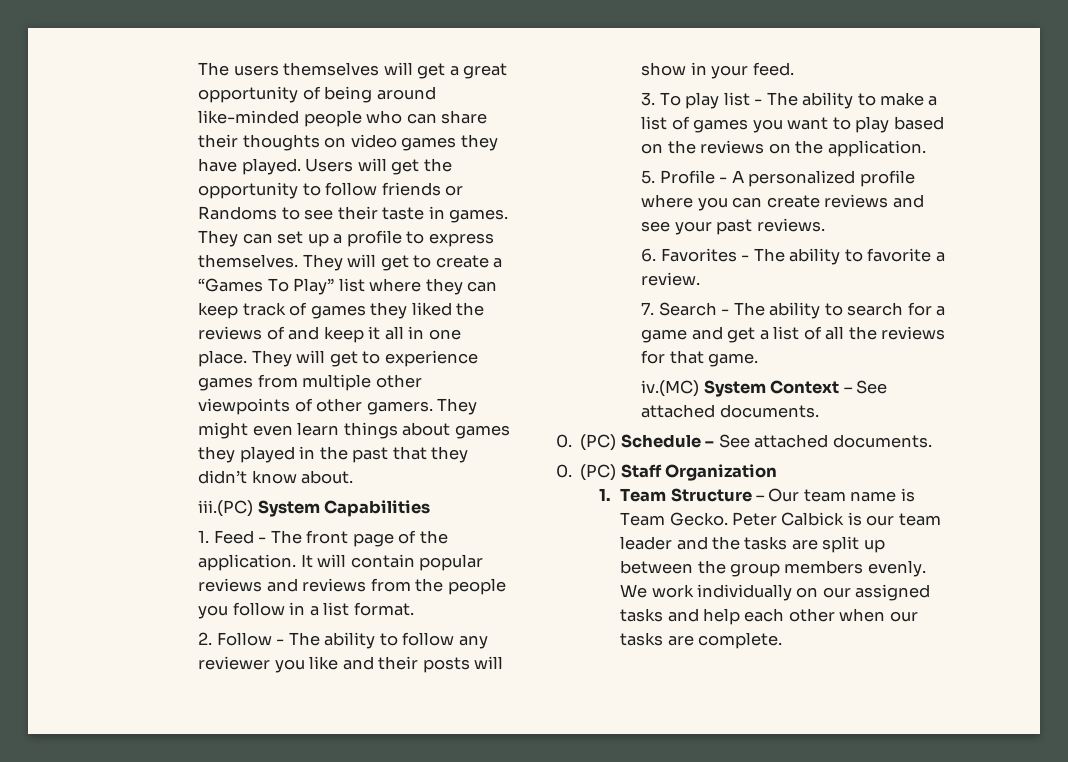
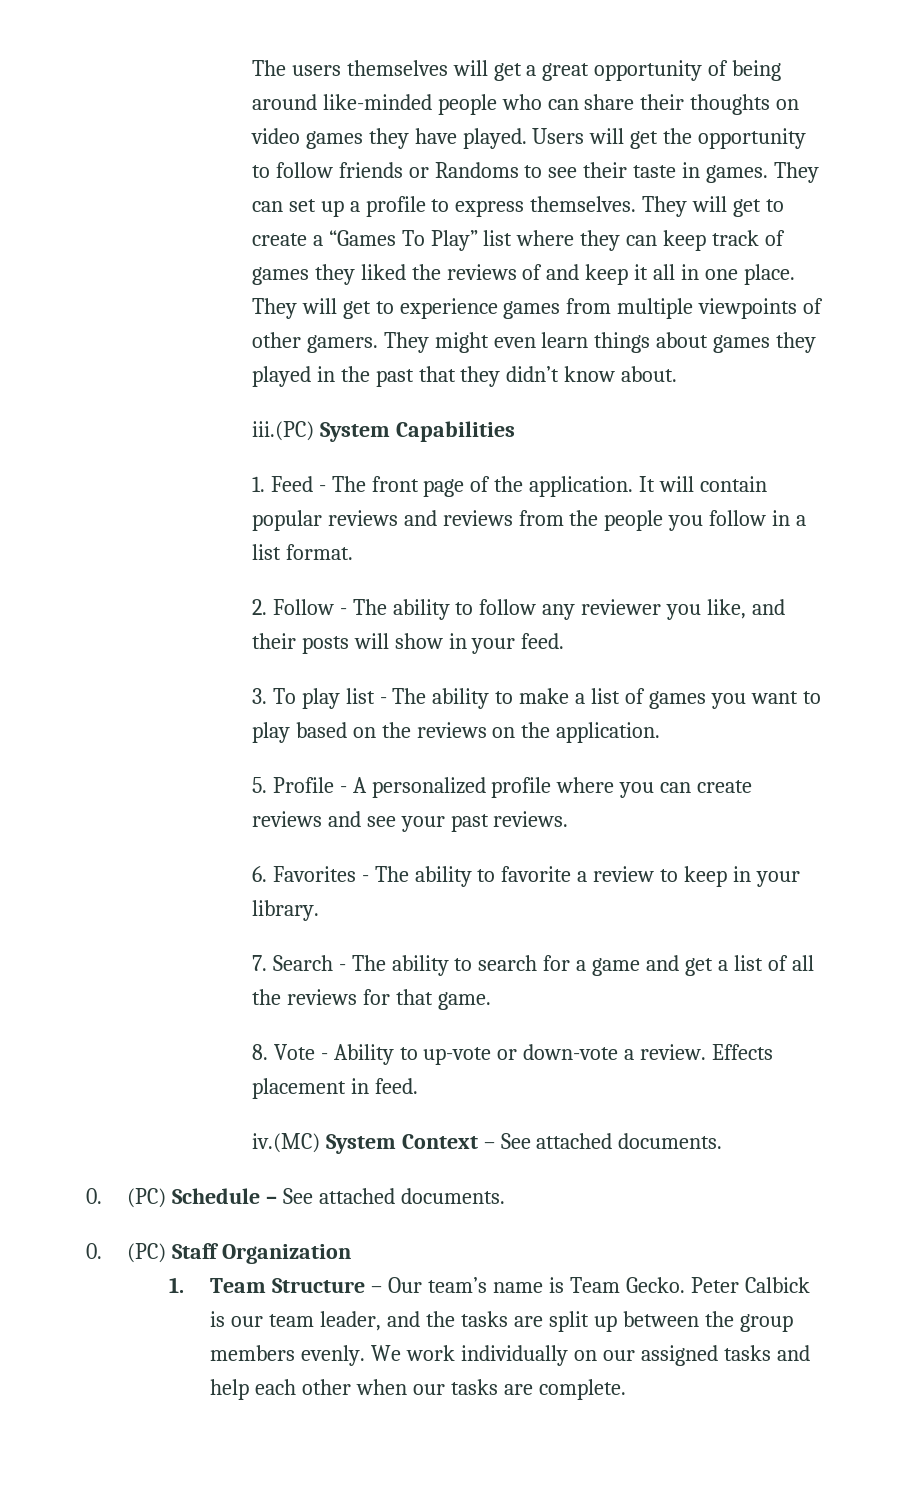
[375,374,422,388] other -> (694, 308) none
[309,656,339,670] like -> [707,599,747,619] like,
[641,272,701,286] review. -> [593,866,801,887] [251,900,319,921] review to keep in your library.
(759, 360) none -> [251,1044,774,1065] [251,1078,418,1099] // 8. Vote - Ability to up-vote or down-vote a review. Effects placement in feed.
[803,489,846,502] team -> [428,1277,488,1293] team’s
[620,536,673,550] leader -> [320,1311,382,1331] leader,

